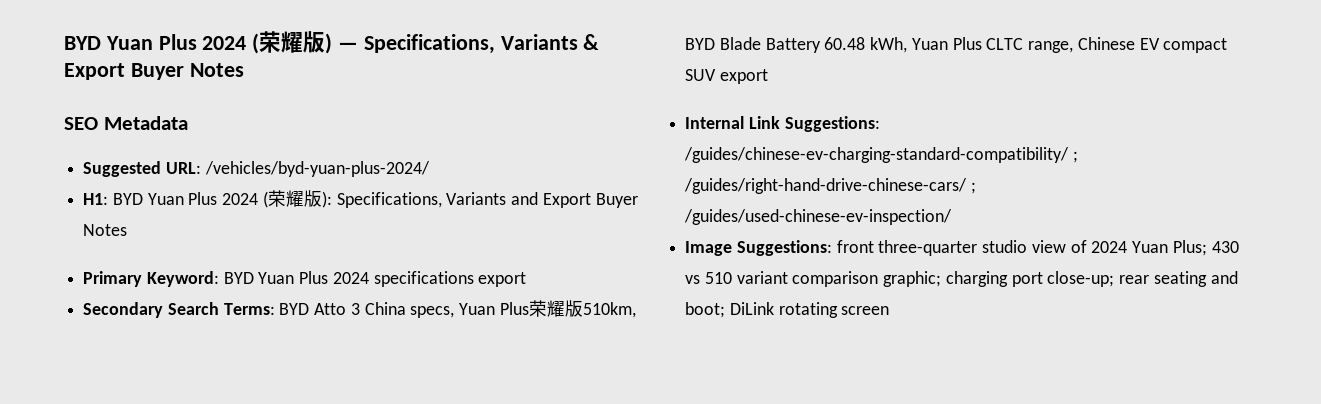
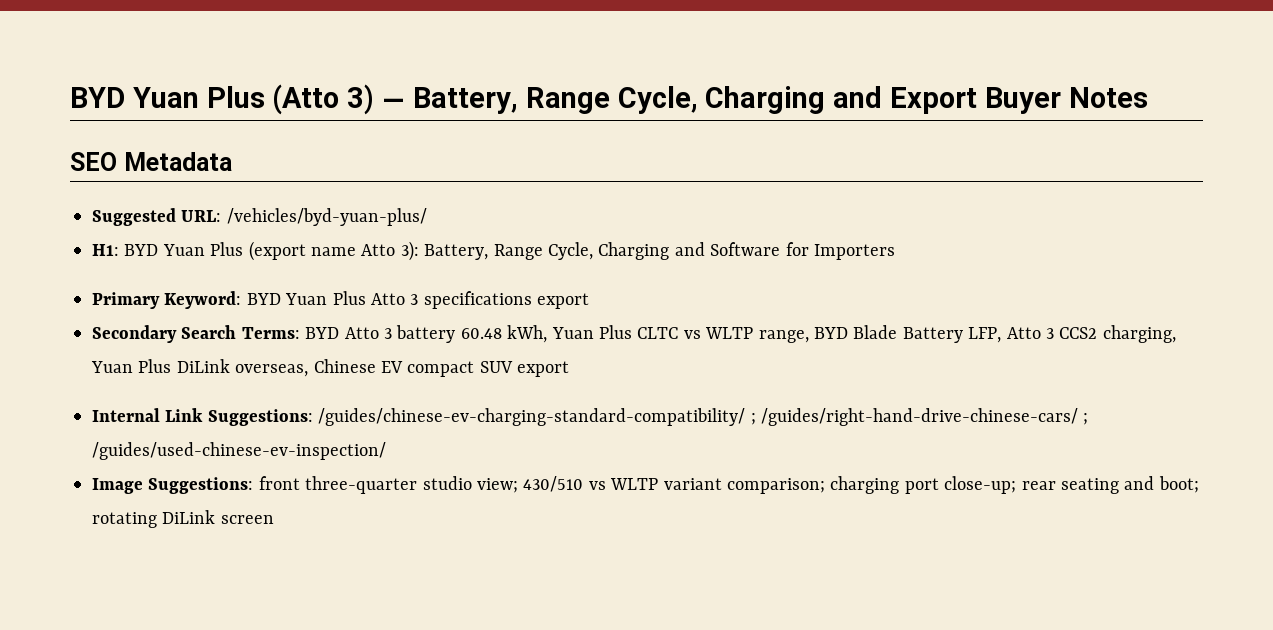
[64,31,600,54] BYD Yuan Plus 2024 (荣耀版) — Specifications, Variants & -> [70,84,883,115] BYD Yuan Plus (Atto 3) — Battery, Range Cycle, Charging and
[204,161,430,177] /vehicles/byd-yuan-plus-2024/ -> [226,208,427,226] /vehicles/byd-yuan-plus/
[222,190,638,208] [83,224,128,236] 2024 (荣耀版): Specifications, Variants and Export Buyer Notes -> [248,241,895,261] (export name Atto 3): Battery, Range Cycle, Charging and Software for Importers
[332,272,369,284] 2024 -> [371,293,419,305] Atto 3
[364,300,636,318] [685,37,821,53] China specs, Yuan Plus荣耀版510km, BYD Blade Battery -> [396,325,456,343] battery
[1028,41,1074,53] range, -> [683,325,1176,343] [91,359,309,377] vs WLTP range, BYD Blade Battery LFP, Atto 3 CCS2 charging, Yuan Plus DiLink overseas,
[1031,240,1239,256] [685,271,942,287] view of 2024 Yuan Plus; 430 vs 510 variant comparison graphic; -> [477,476,825,494] view; 430/510 vs WLTP variant comparison;
[729,302,838,318] DiLink rotating -> [92,510,216,528] rotating DiLink

